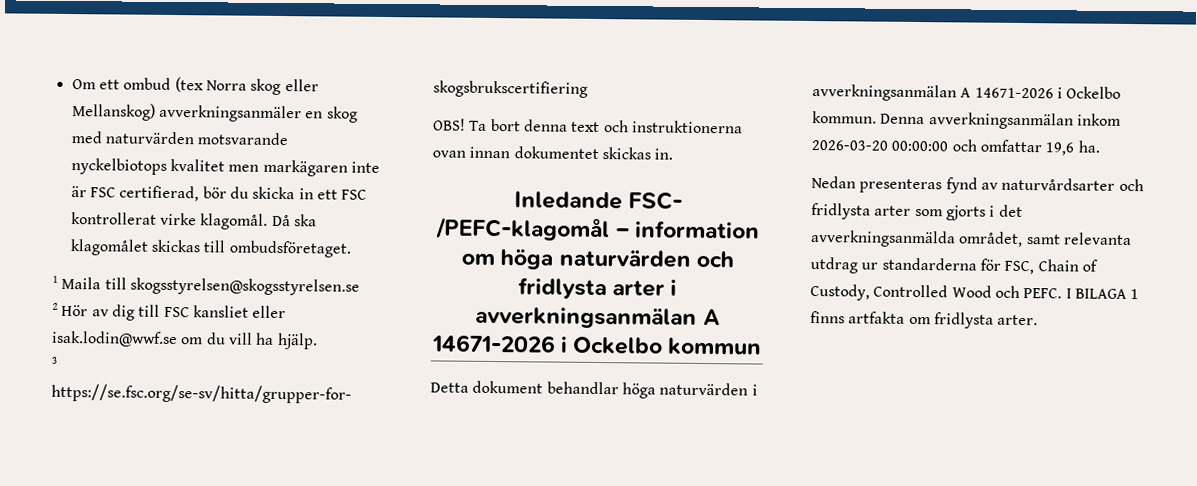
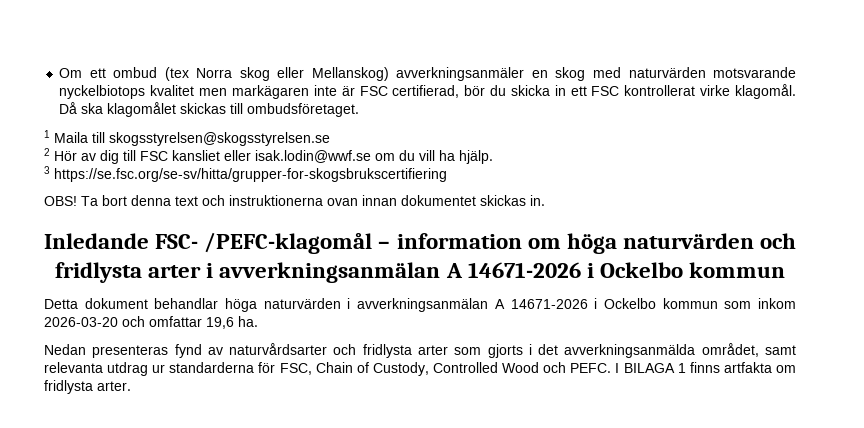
[812,111,1074,130] kommun. Denna avverkningsanmälan -> [662,298,752,309] kommun som
[891,140,949,152] 00:00:00 -> (118, 322) none

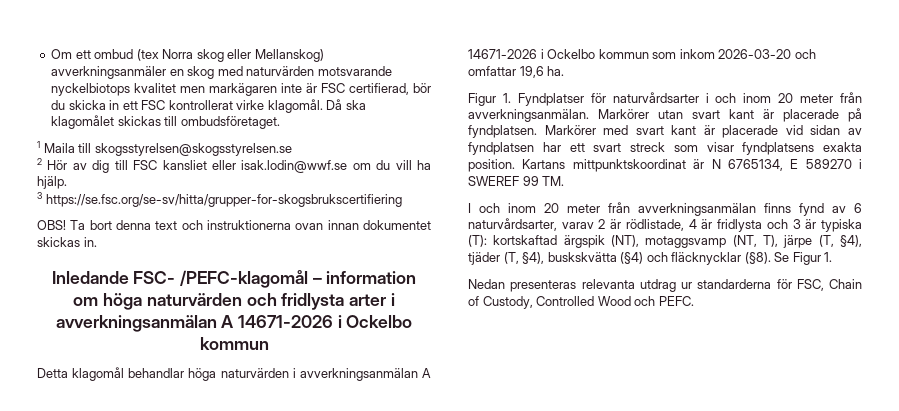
[84,298,148,309] dokument -> [72,367,125,381] klagomål
[44,343,797,358] Nedan presenteras fynd av naturvårdsarter och fridlysta arter som gjorts i det avverkningsanmälda området, samt -> [468,92,862,106] [468,108,862,122] [468,125,862,138] [468,142,862,155] [468,159,862,172] [468,176,565,186] [468,202,862,216] [468,218,862,232] [468,235,862,248] [468,252,833,265] [468,279,577,292] Figur 1. Fyndplatser för naturvårdsarter i och inom 20 meter från avverkningsanmälan. Markörer utan svart kant är placerade på fyndplatsen. Markörer med svart kant är placerade vid sidan av fyndplatsen har ett svart streck som visar fyndplatsens exakta position. Kartans mittpunktskoordinat är N 6765134, E 589270 i SWEREF 99 TM. // I och inom 20 meter från avverkningsanmälan finns fynd av 6 naturvårdsarter, varav 2 är rödlistade, 4 är fridlysta och 3 är typiska (T): kortskaftad ärgspik (NT), motaggsvamp (NT, T), järpe (T, §4), tjäder (T, §4), buskskvätta (§4) och fläcknycklar (§8). Se Figur 1. // Nedan presenteras
[615,362,796,373] [44,380,131,394] I BILAGA 1 finns artfakta om fridlysta arter. -> (694, 301) none

